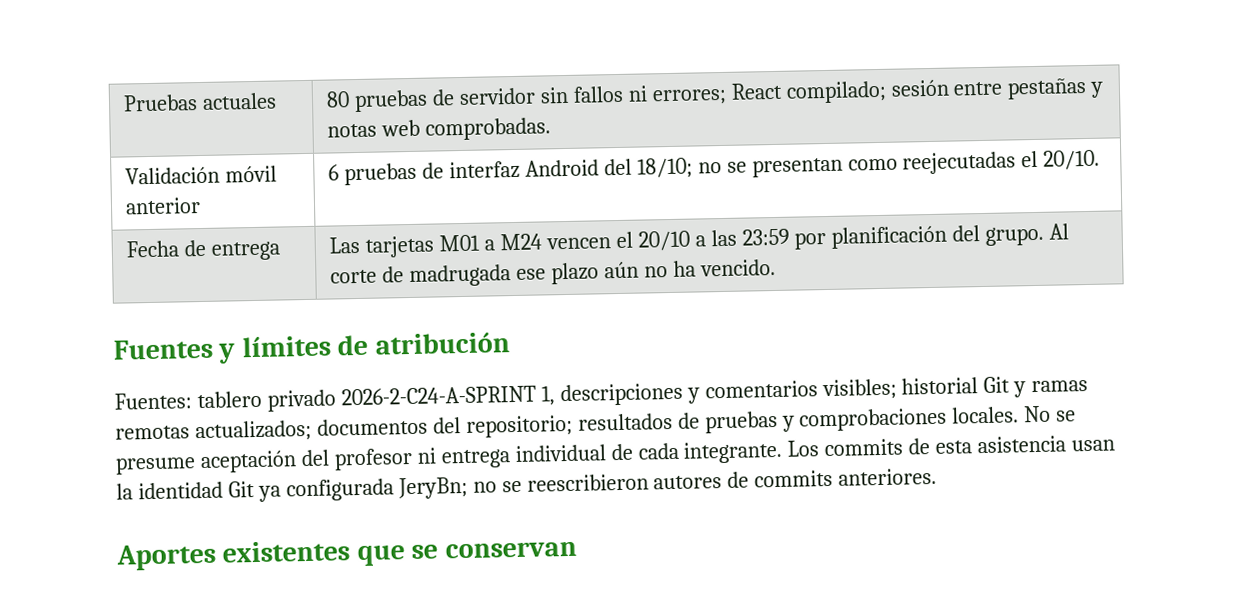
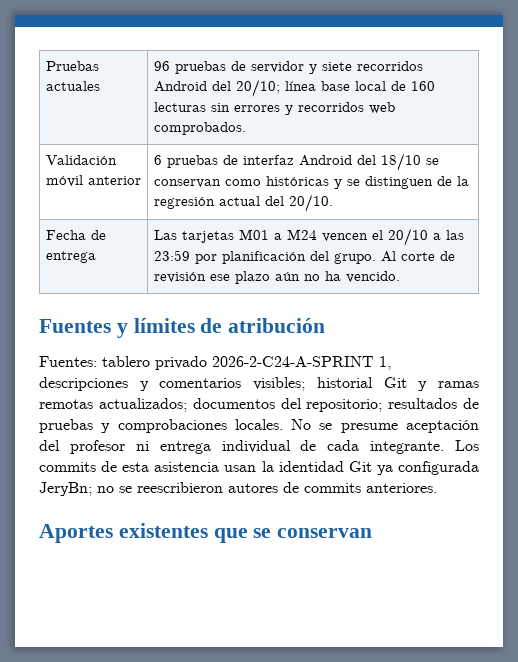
[326,91,351,108] 80 -> [153,61,170,71] 96
[539,77,1105,106] [327,117,551,141] sin fallos ni errores; React compilado; sesión entre pestañas y notas web comprobadas. -> [308,61,423,74] [153,79,435,97] [153,102,395,115] [153,122,246,135] y siete recorridos Android del 20/10; línea base local de 160 lecturas sin errores y recorridos web comprobados.
[636,150,1039,179] 18/10; no se presentan como reejecutadas el -> [380,153,439,171] [153,176,469,189] [153,196,284,209] 18/10 se conservan como históricas y se distinguen de la regresión actual del
[408,264,511,288] madrugada -> [153,272,206,283] revisión

